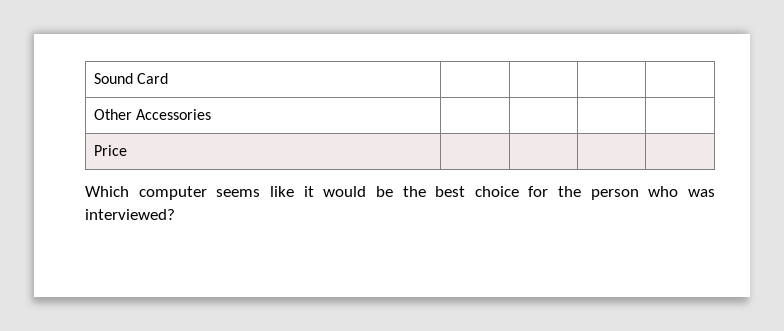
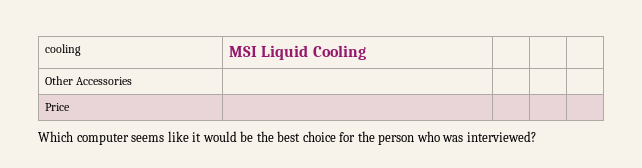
[93,73,169,84] Sound Card | -> [45,44,82,56] [229,45,366,60] cooling | MSI Liquid Cooling

